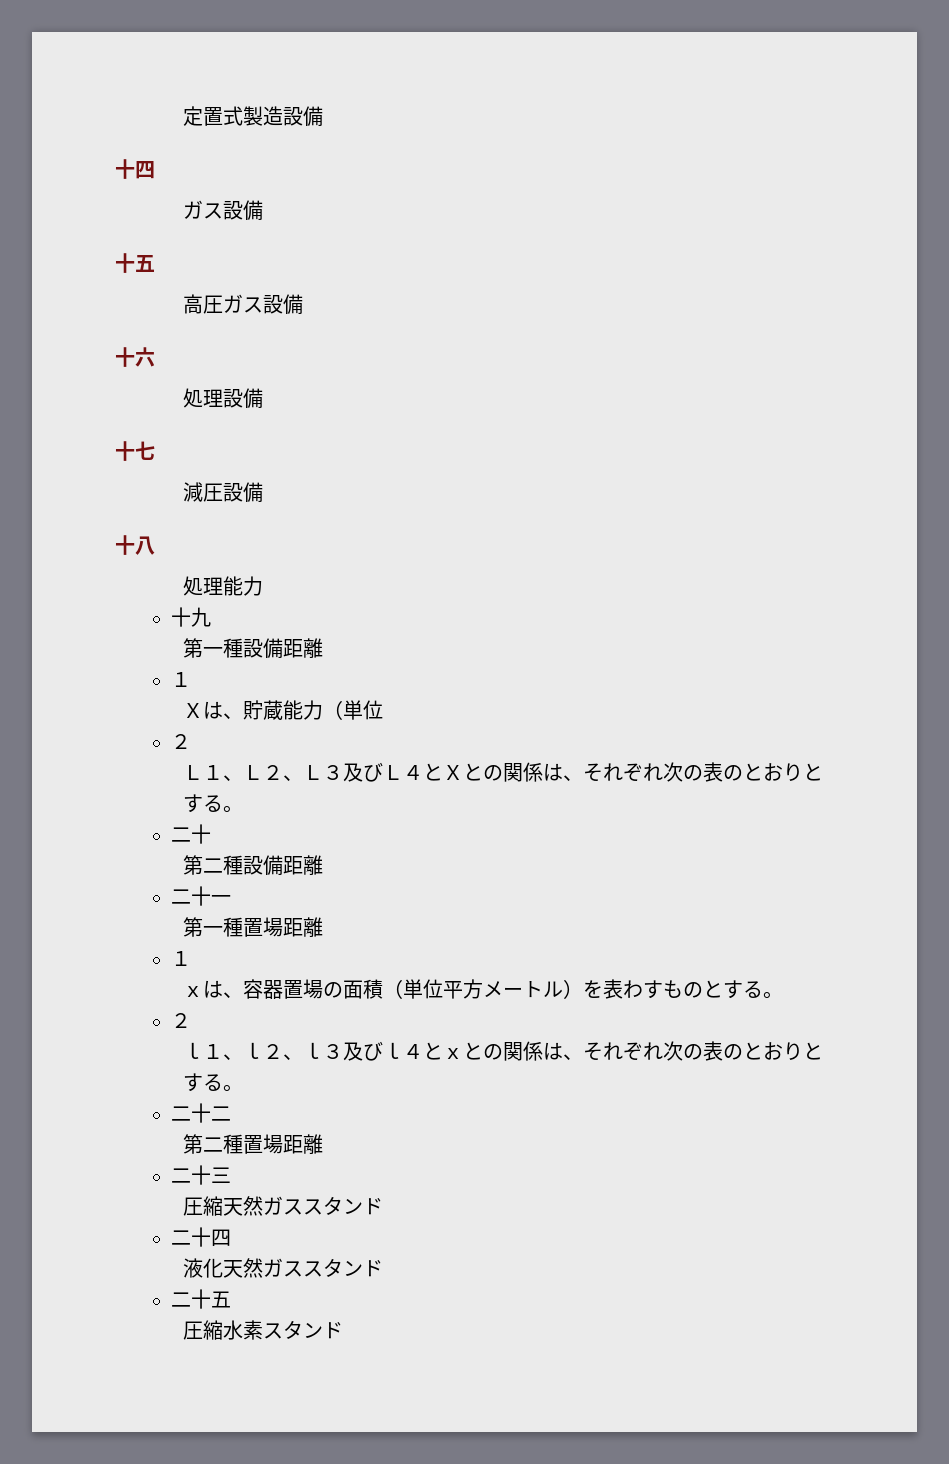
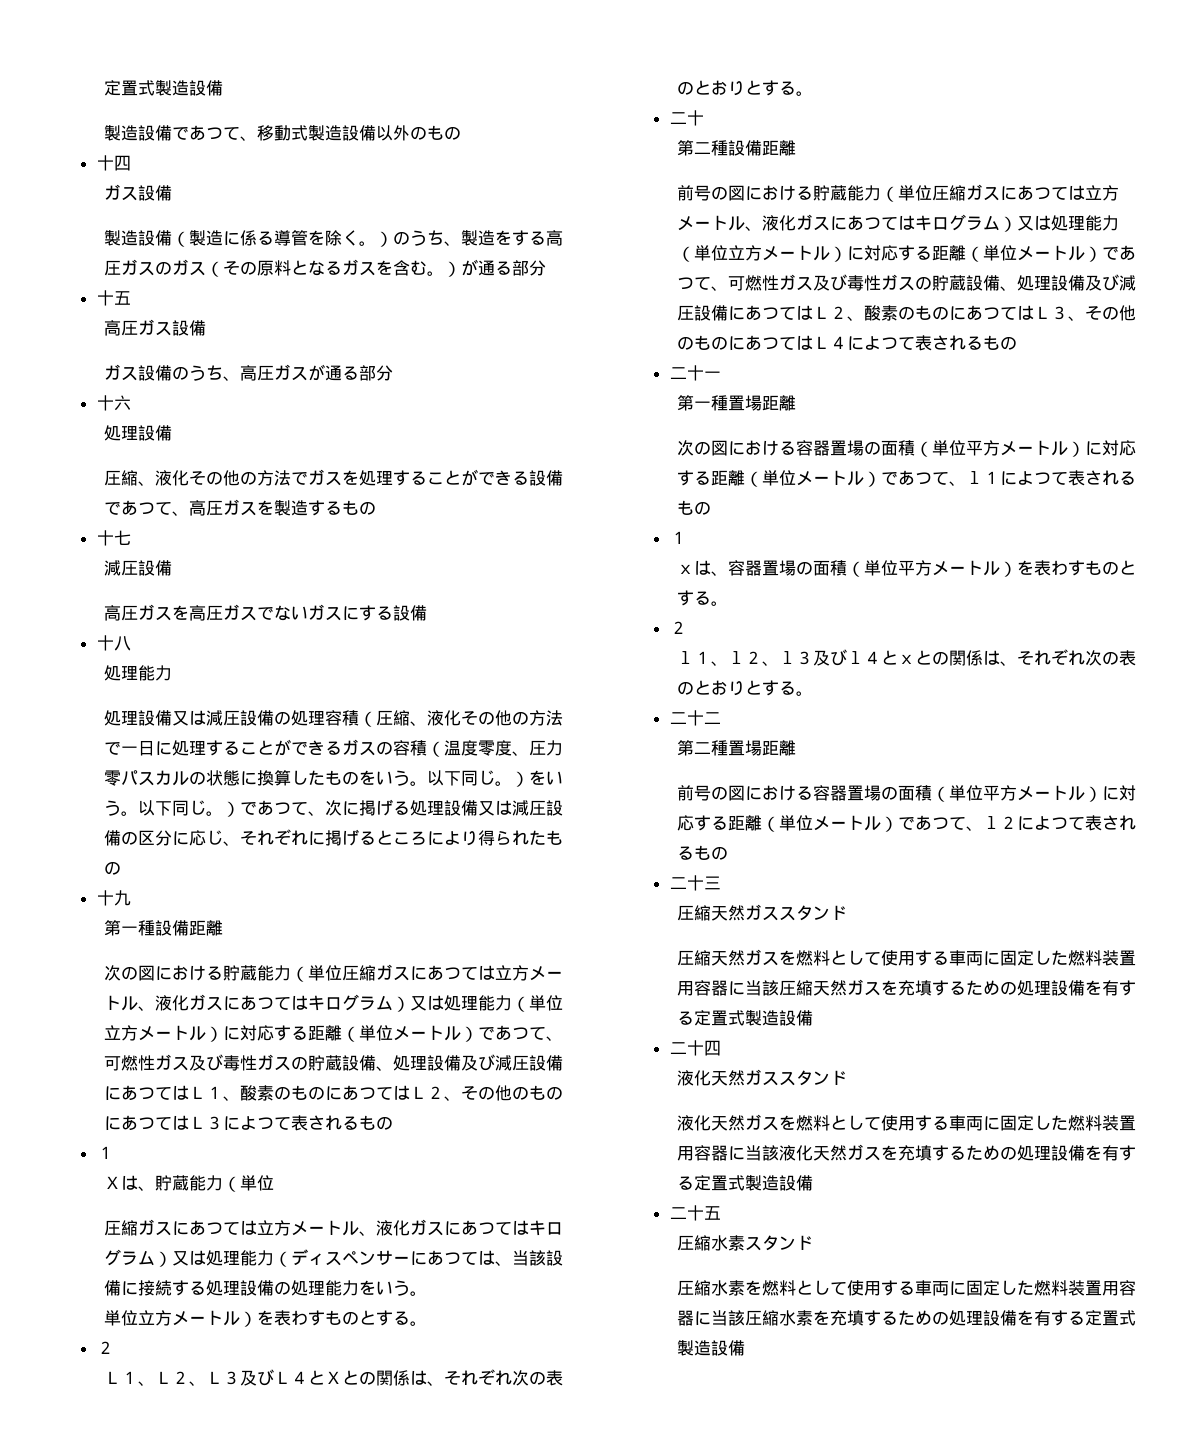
[182,106,323,127] [115,159,155,179] [182,200,263,221] [115,253,155,273] [182,294,303,315] [115,347,155,367] [182,388,263,409] [115,441,155,461] [182,482,263,503] [115,535,155,555] [182,576,263,596] 定置式製造設備 // 十四 // ガス設備 // 十五 // 高圧ガス設備 // 十六 // 処理設備 // 十七 // 減圧設備 // 十八 // 処理能力 -> [103,80,223,96] [103,125,461,141] [96,155,131,171] [103,184,172,201] [103,230,563,247] [103,259,546,277] [96,290,131,306] [103,319,206,336] [103,364,393,381] [96,395,131,411] [103,425,172,441] [103,469,563,486] [103,499,376,516] [96,530,131,546] [103,560,172,576] [103,604,427,621] [96,635,131,651] [103,665,172,681] [103,710,563,727] [103,739,563,757] [103,770,563,787] [103,799,563,817] [103,829,563,846] [103,861,121,875] 定置式製造設備 // 製造設備であつて、移動式製造設備以外のもの // 十四 // ガス設備 // 製造設備（製造に係る導管を除く。）のうち、製造をする高圧ガスのガス（その原料となるガスを含む。）が通る部分 // 十五 // 高圧ガス設備 // ガス設備のうち、高圧ガスが通る部分 // 十六 // 処理設備 // 圧縮、液化その他の方法でガスを処理することができる設備であつて、高圧ガスを製造するもの // 十七 // 減圧設備 // 高圧ガスを高圧ガスでないガスにする設備 // 十八 // 処理能力 // 処理設備又は減圧設備の処理容積（圧縮、液化その他の方法で一日に処理することができるガスの容積（温度零度、圧力零パスカルの状態に換算したものをいう。以下同じ。）をいう。以下同じ。）であつて、次に掲げる処理設備又は減圧設備の区分に応じ、それぞれに掲げるところにより得られたもの
(323, 648) none -> [103,964,563,982] [103,994,563,1012] [103,1025,563,1042] [103,1054,563,1071] [103,1085,563,1101] [103,1115,393,1131] // 次の図における貯蔵能力（単位圧縮ガスにあつては立方メートル、液化ガスにあつてはキログラム）又は処理能力（単位立方メートル）に対応する距離（単位メートル）であつて、可燃性ガス及び毒性ガスの貯蔵設備、処理設備及び減圧設備にあつてはＬ１、酸素のものにあつてはＬ２、その他のものにあつてはＬ３によつて表されるもの
(383, 710) none -> [103,1219,563,1236] [103,1249,563,1267] [103,1280,427,1296] [103,1310,427,1327] // 圧縮ガスにあつては立方メートル、液化ガスにあつてはキログラム）又は処理能力（ディスペンサーにあつては、当該設備に接続する処理設備の処理能力をいう。 // 単位立方メートル）を表わすものとする。
(323, 865) none -> [676,184,1119,202] [676,214,1119,232] [676,245,1136,262] [676,274,1136,291] [676,305,1136,321] [676,335,1017,351] // 前号の図における貯蔵能力（単位圧縮ガスにあつては立方メートル、液化ガスにあつてはキログラム）又は処理能力（単位立方メートル）に対応する距離（単位メートル）であつて、可燃性ガス及び毒性ガスの貯蔵設備、処理設備及び減圧設備にあつてはＬ２、酸素のものにあつてはＬ３、その他のものにあつてはＬ４によつて表されるもの
(323, 927) none -> [676,440,1136,457] [676,470,1136,487] [676,500,711,515] // 次の図における容器置場の面積（単位平方メートル）に対応する距離（単位メートル）であつて、ｌ１によつて表されるもの
(323, 1144) none -> [676,785,1136,802] [676,815,1136,832] [676,845,728,860] // 前号の図における容器置場の面積（単位平方メートル）に対応する距離（単位メートル）であつて、ｌ２によつて表されるもの
(383, 1206) none -> [676,949,1136,966] [676,979,1136,996] [676,1010,813,1026] // 圧縮天然ガスを燃料として使用する車両に固定した燃料装置用容器に当該圧縮天然ガスを充填するための処理設備を有する定置式製造設備
(383, 1268) none -> [676,1114,1136,1131] [676,1144,1136,1161] [676,1175,813,1191] // 液化天然ガスを燃料として使用する車両に固定した燃料装置用容器に当該液化天然ガスを充填するための処理設備を有する定置式製造設備
(343, 1330) none -> [676,1280,1136,1296] [676,1310,1136,1326] [676,1340,745,1356] // 圧縮水素を燃料として使用する車両に固定した燃料装置用容器に当該圧縮水素を充填するための処理設備を有する定置式製造設備

